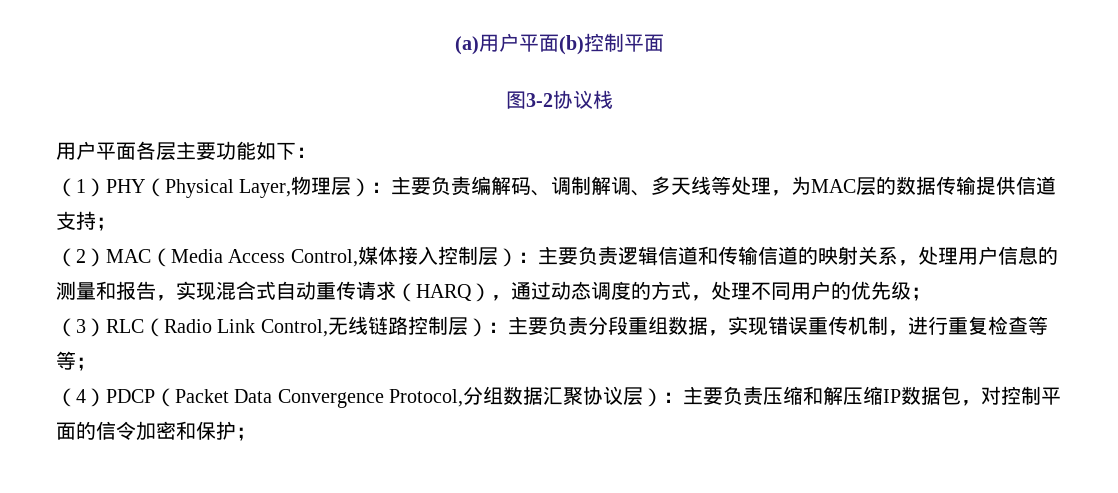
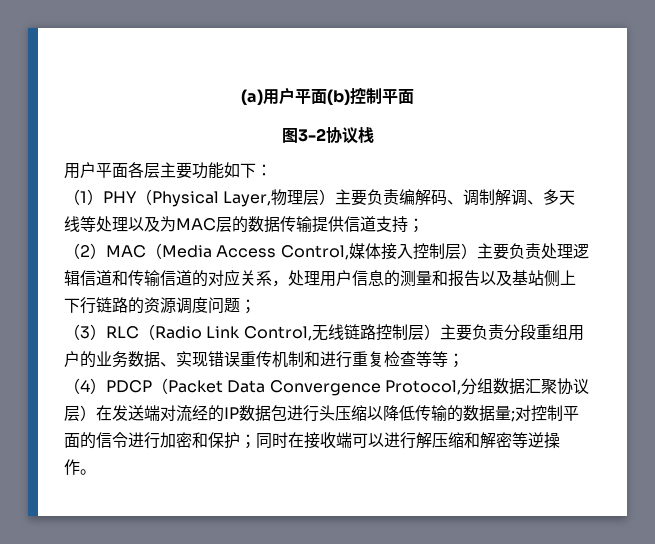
[371,182,392,193] ： -> (336, 197) none
[771,190,792,196] ， -> [128,216,160,232] 以及
[517,246,618,266] ：主要负责 -> [476,243,573,260] 主要负责处理
[817,246,858,265] 映射 -> [208,269,240,286] 对应
[156,281,911,302] ，实现混合式自动重传请求（HARQ），通过动态调度的方式，处理不同用户的优先级 -> [480,270,576,287] [64,297,240,314] 以及基站侧上下行链路的资源调度问题
[487,322,508,333] ： -> (440, 332) none
[667,316,728,336] 数据， -> [567,325,584,341] [64,351,176,368] 用户的业务数据、
[887,330,908,336] ， -> [304,351,320,367] 和
[663,386,982,406] ：主要负责压缩和解压缩IP数据包， -> [96,405,515,422] 在发送端对流经的IP数据包进行头压缩以降低传输的数据量;
(136, 430) none -> [128,432,160,449] 进行
(256, 434) none -> [256,432,560,449] [64,459,96,475] 同时在接收端可以进行解压缩和解密等逆操作。

